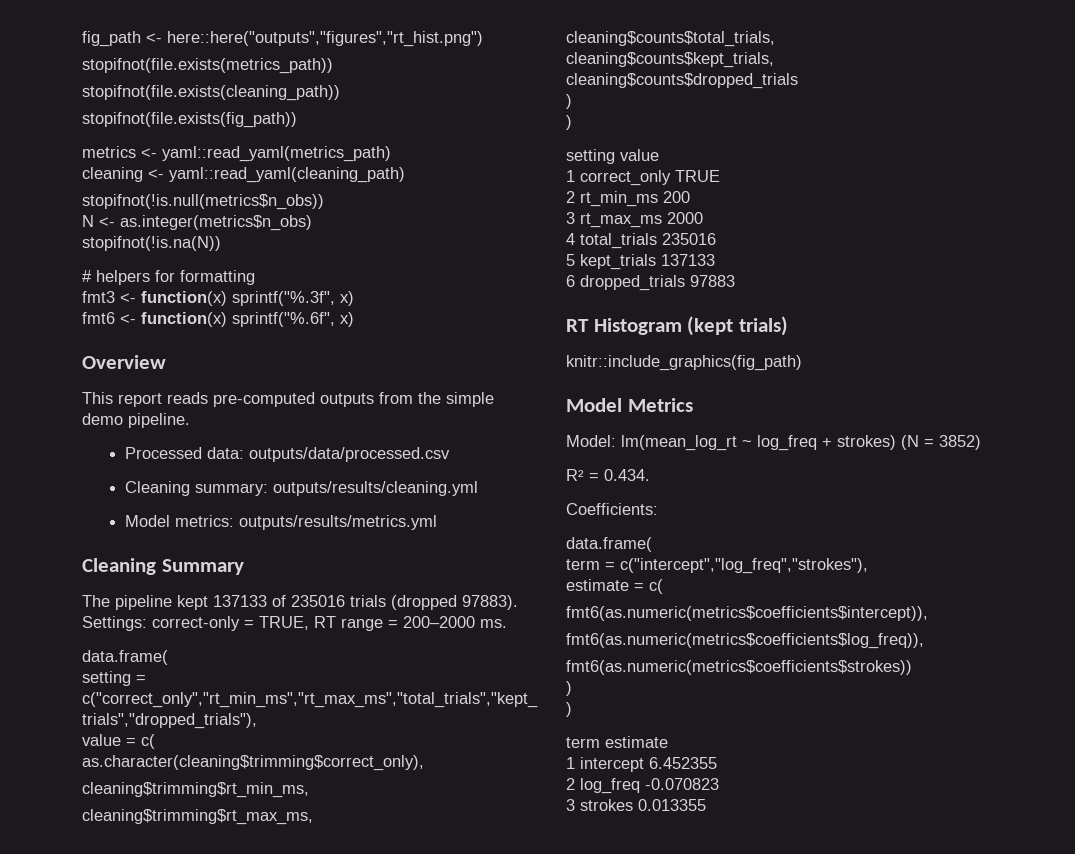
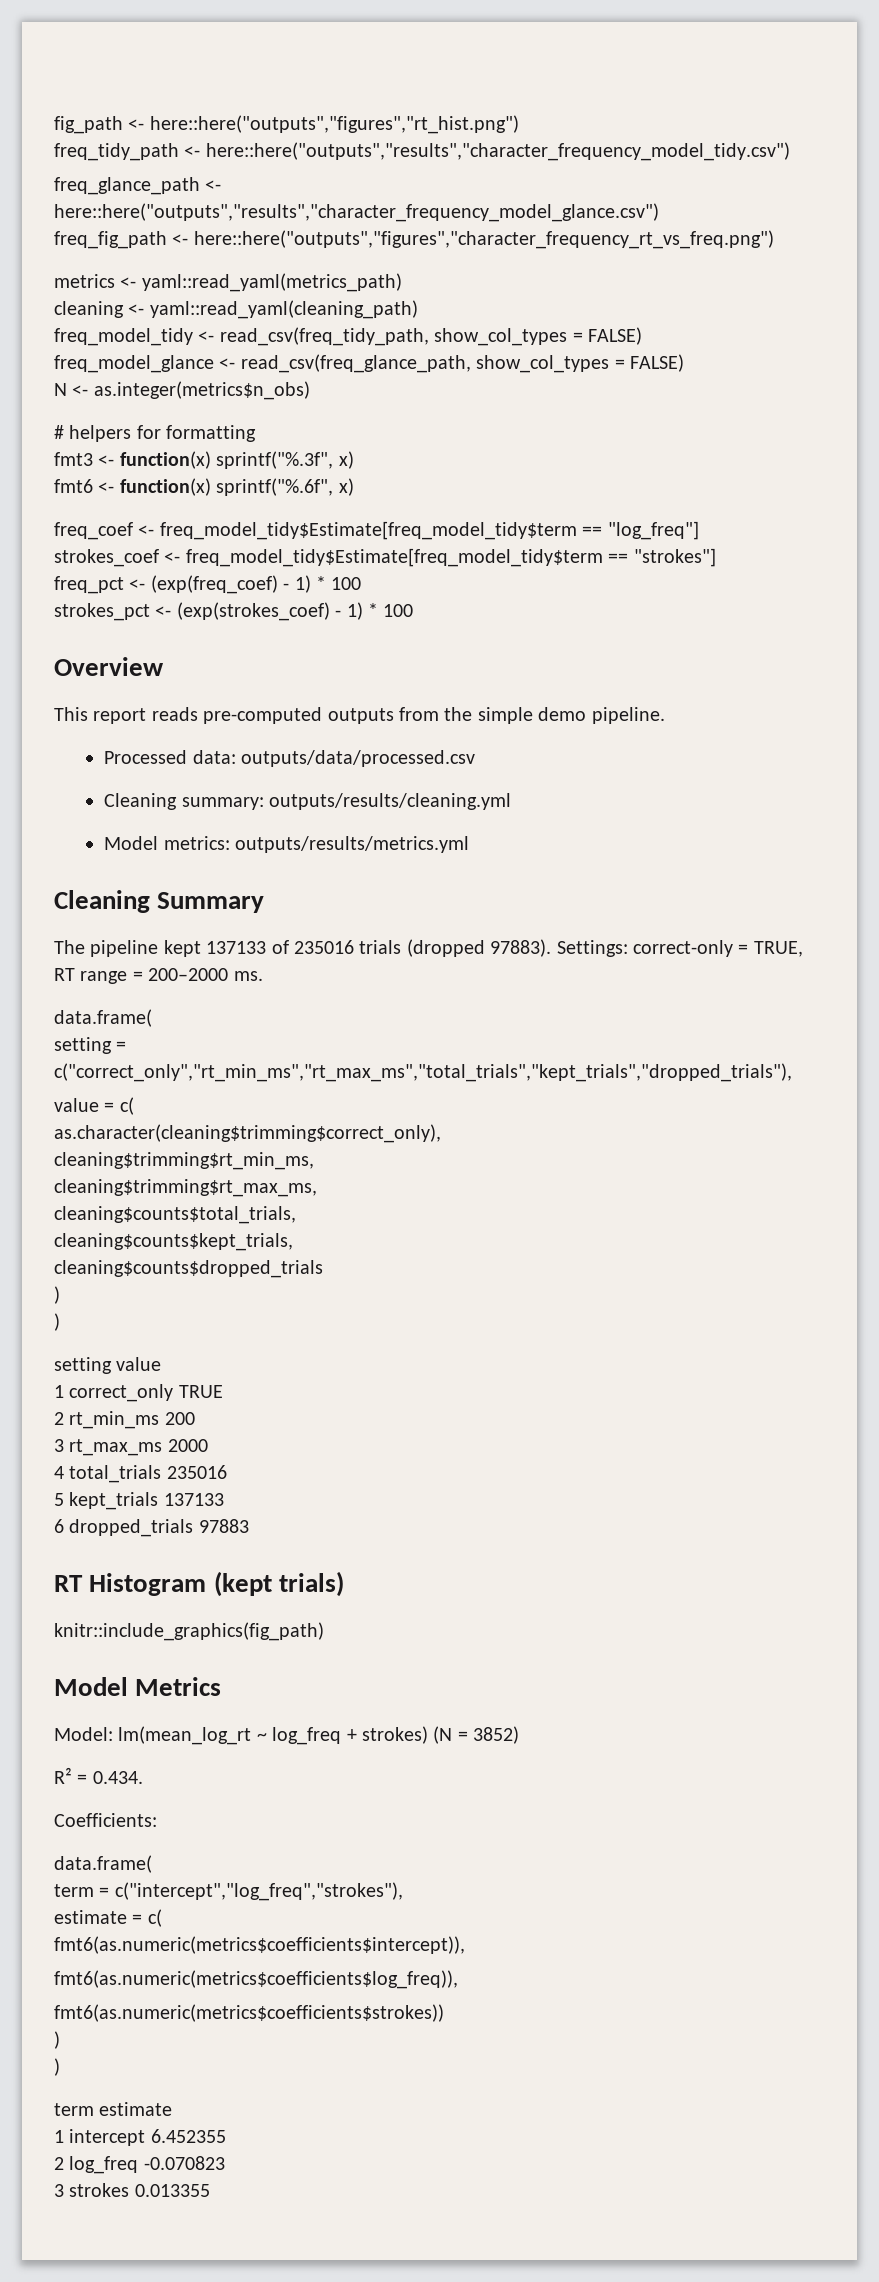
[82,58,333,74] [82,85,340,101] [82,112,297,128] stopifnot(file.exists(metrics_path)) // stopifnot(file.exists(cleaning_path)) // stopifnot(file.exists(fig_path)) -> [54,142,790,161] [54,177,222,195] [54,203,659,222] [54,230,774,249] freq_tidy_path <- here::here("outputs","results","character_frequency_model_tidy.csv") // freq_glance_path <- here::here("outputs","results","character_frequency_model_glance.csv") // freq_fig_path <- here::here("outputs","figures","character_frequency_rt_vs_freq.png")
[82,194,324,210] stopifnot(!is.null(metrics$n_obs)) -> [54,327,642,346] [54,354,684,373] freq_model_tidy <- read_csv(freq_tidy_path, show_col_types = FALSE) // freq_model_glance <- read_csv(freq_glance_path, show_col_types = FALSE)
[82,236,221,251] // stopifnot(!is.na(N)) -> (310, 390) none
(354, 319) none -> [54,521,699,540] [54,548,716,567] [54,575,362,594] [54,602,414,621] // freq_coef <- freq_model_tidy$Estimate[freq_model_tidy$term == "log_freq"] // strokes_coef <- freq_model_tidy$Estimate[freq_model_tidy$term == "strokes"] // freq_pct <- (exp(freq_coef) - 1) * 100 // strokes_pct <- (exp(strokes_coef) - 1) * 100

